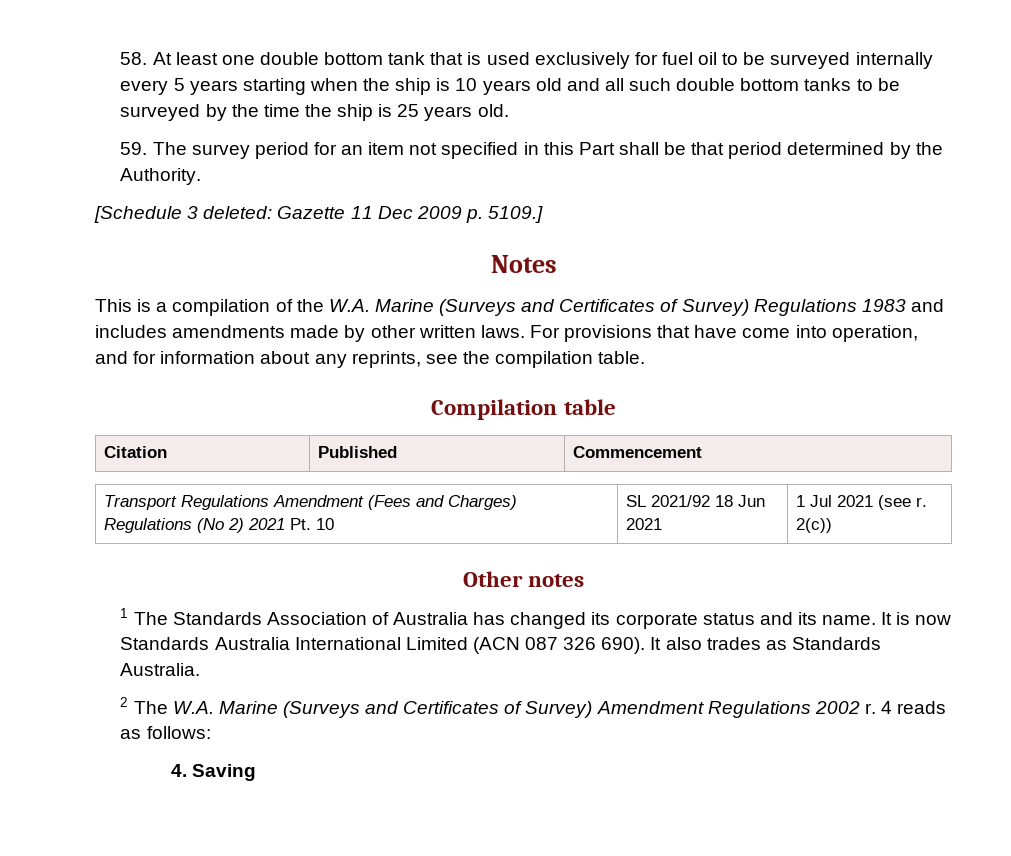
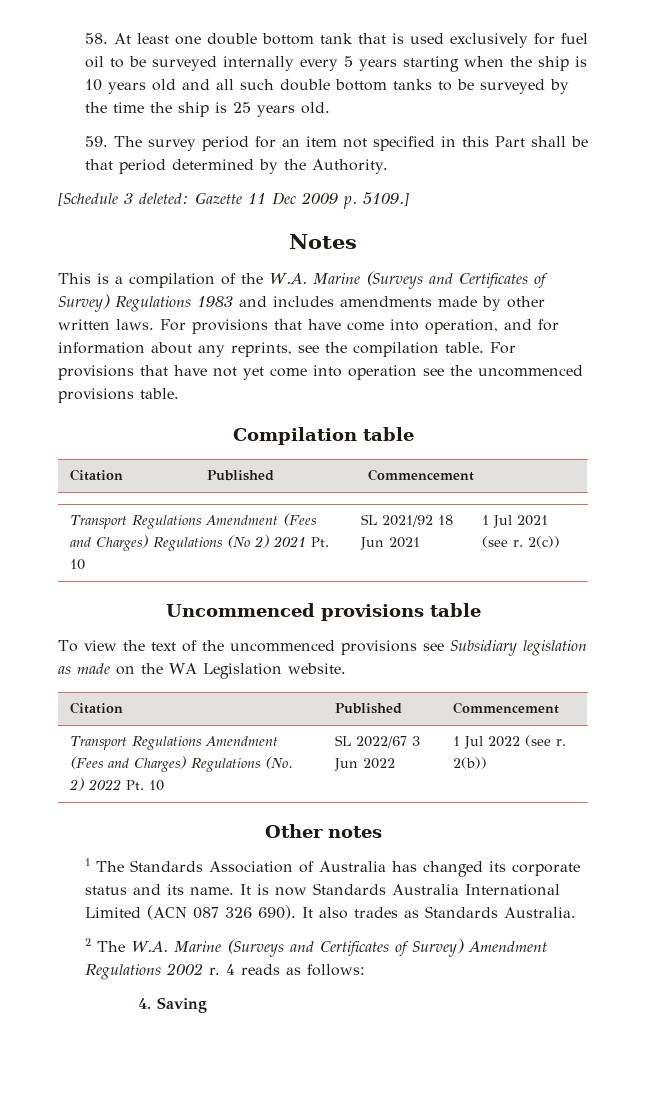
(646, 357) none -> [490,342,516,354] [58,365,583,380] [58,388,179,403] For provisions that have not yet come into operation see the uncommenced provisions table.
(833, 525) none -> [165,603,481,621] [58,640,587,656] [58,663,346,679] [70,702,124,714] [335,703,403,714] [453,702,560,714] [70,736,279,750] [70,756,294,772] [69,778,165,791] [335,735,421,748] [334,758,396,771] [453,735,567,749] [453,757,488,769] // Uncommenced provisions table // To view the text of the uncommenced provisions see Subsidiary legislation as made on the WA Legislation website. // Citation | Published | Commencement // Transport Regulations Amendment (Fees and Charges) Regulations (No. 2) 2022 Pt. 10 | SL 2022/67 3 Jun 2022 | 1 Jul 2022 (see r. 2(b))

